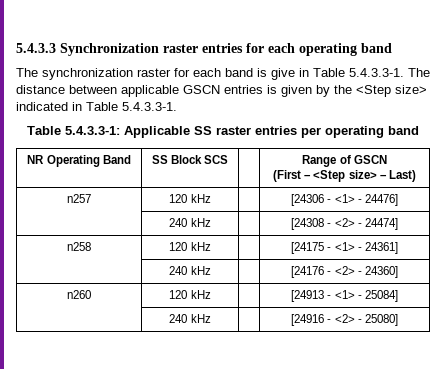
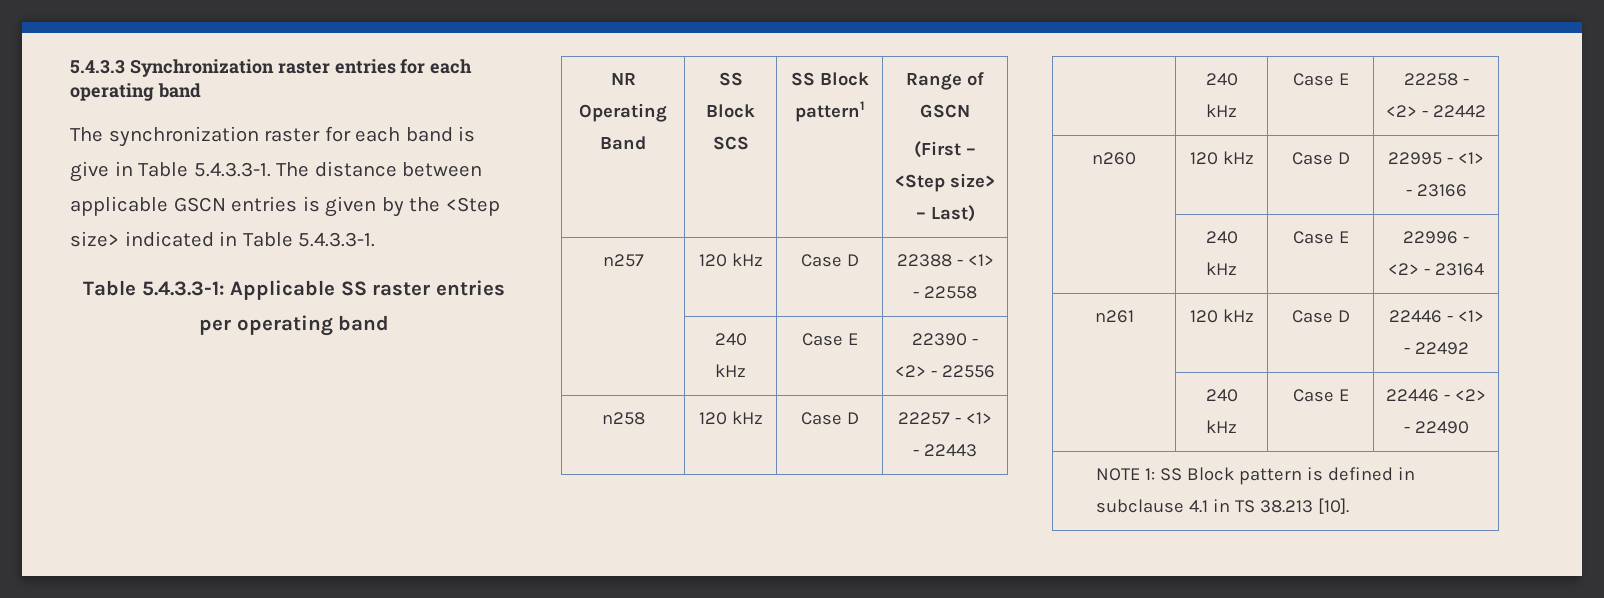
(229, 159) none -> [790,72,869,86] [794,101,865,122] SS Block pattern1
[291,194,398,206] [169,218,211,227] [291,218,398,230] | [24306 - <1> - 24476] // | 240 kHz | | [24308 - <2> - 24474] -> [800,254,859,267] [896,254,994,267] [913,286,977,299] [714,333,747,346] [715,364,746,377] [801,333,858,346] [912,333,978,346] [895,365,995,378] Case D | 22388 - <1> - 22558 // | 240 kHz | Case E | 22390 - <2> - 22556
[291,242,398,254] [169,266,211,275] [291,266,398,278] | [24175 - <1> - 24361] // | 240 kHz | | [24176 - <2> - 24360] -> [800,412,859,425] [898,412,992,425] [913,444,977,457] [1205,73,1238,86] [1206,104,1237,117] [1292,73,1349,86] [1403,73,1469,86] [1386,105,1486,117] Case D | 22257 - <1> - 22443 // | 240 kHz | Case E | 22258 - <2> - 22442
[291,290,398,302] [169,314,211,323] [291,314,398,326] | [24913 - <1> - 25084] // | 240 kHz | | [24916 - <2> - 25080] -> [1291,152,1350,165] [1388,152,1484,165] [1405,184,1467,197] [1205,231,1238,244] [1206,262,1237,275] [1292,231,1349,244] [1403,231,1469,244] [1388,263,1484,276] [1094,310,1134,323] [1189,309,1254,323] [1291,310,1350,323] [1388,310,1484,323] [1403,342,1469,355] [1205,389,1238,402] [1206,420,1237,433] [1292,389,1349,402] [1386,389,1486,402] [1403,421,1469,434] [1095,467,1415,485] [1095,498,1349,514] Case D | 22995 - <1> - 23166 // | 240 kHz | Case E | 22996 - <2> - 23164 // n261 | 120 kHz | Case D | 22446 - <1> - 22492 // | 240 kHz | Case E | 22446 - <2> - 22490 // NOTE 1: SS Block pattern is defined in subclause 4.1 in TS 38.213 [10].

